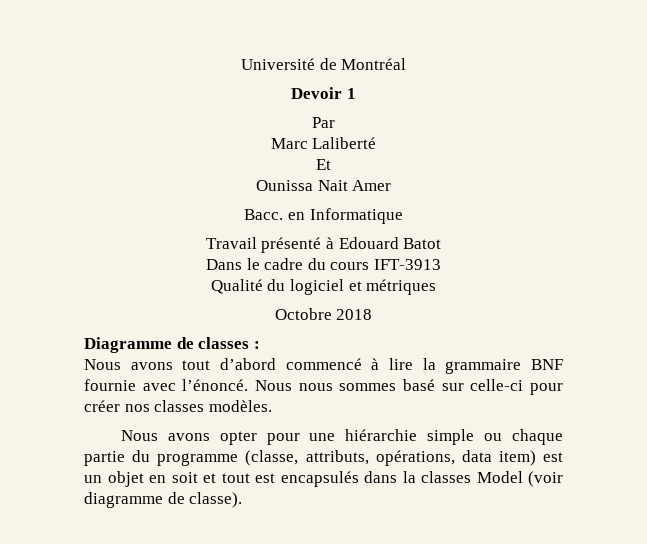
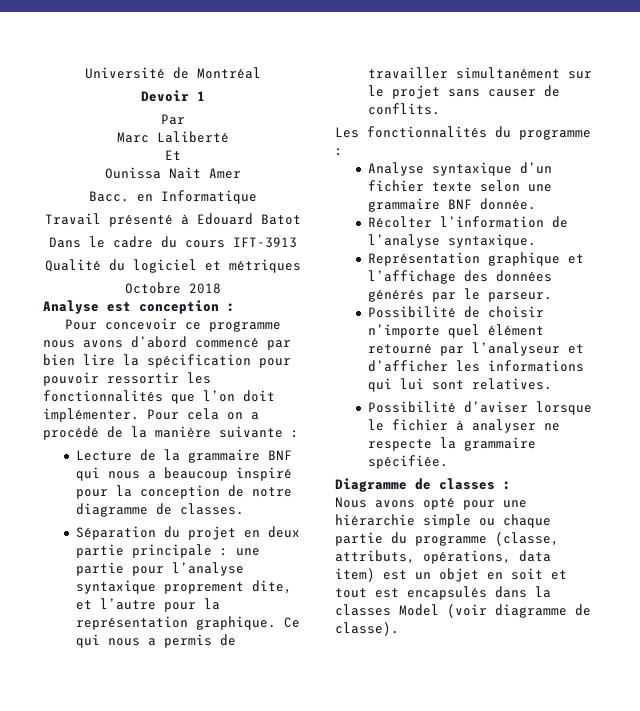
(373, 314) none -> [43,300,235,314] [65,318,282,332] [43,336,291,350] [43,354,291,368] [43,372,211,386] [43,390,275,404] [43,408,259,422] [43,426,299,440] [75,449,292,463] [75,467,292,481] [75,485,292,499] [75,503,244,517] [75,526,300,540] [75,544,260,558] [75,562,244,576] [75,580,292,594] [75,598,220,612] [75,616,300,630] [75,634,236,648] [367,67,592,79] [367,85,560,99] [367,103,440,115] [335,126,591,140] [335,148,343,156] [367,162,552,176] [367,180,552,192] [367,198,536,212] [367,216,568,228] [367,234,536,248] [367,252,584,266] [367,270,552,284] [367,288,552,302] [367,306,544,318] [367,324,544,338] [367,342,584,356] [367,360,584,372] [367,378,552,392] [367,401,592,415] [367,419,560,433] [367,437,536,451] [367,455,448,469] // Analyse est conception : // Pour concevoir ce programme nous avons d’abord commencé par bien lire la spécification pour pouvoir ressortir les fonctionnalités que l’on doit implémenter. Pour cela on a procédé de la manière suivante : // Lecture de la grammaire BNF qui nous a beaucoup inspiré pour la conception de notre diagramme de classes. // Séparation du projet en deux partie principale : une partie pour l’analyse syntaxique proprement dite, et l’autre pour la représentation graphique. Ce qui nous a permis de travailler simultanément sur le projet sans causer de conflits. // Les fonctionnalités du programme : // Analyse syntaxique d’un fichier texte selon une grammaire BNF donnée. // Récolter l’information de l’analyse syntaxique. // Représentation graphique et l’affichage des données générés par le parseur. // Possibilité de choisir n’importe quel élément retourné par l’analyseur et d’afficher les informations qui lui sont relatives. // Possibilité d’aviser lorsque le fichier à analyser ne respecte la grammaire spécifiée.
[182,358,563,374] [84,379,563,395] [84,400,272,412] [120,430,257,445] tout d’abord commencé à lire la grammaire BNF fournie avec l’énoncé. Nous nous sommes basé sur celle-ci pour créer nos classes modèles. // Nous avons opter -> [423,498,455,510] opté

